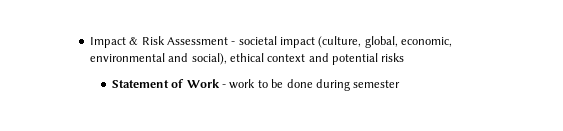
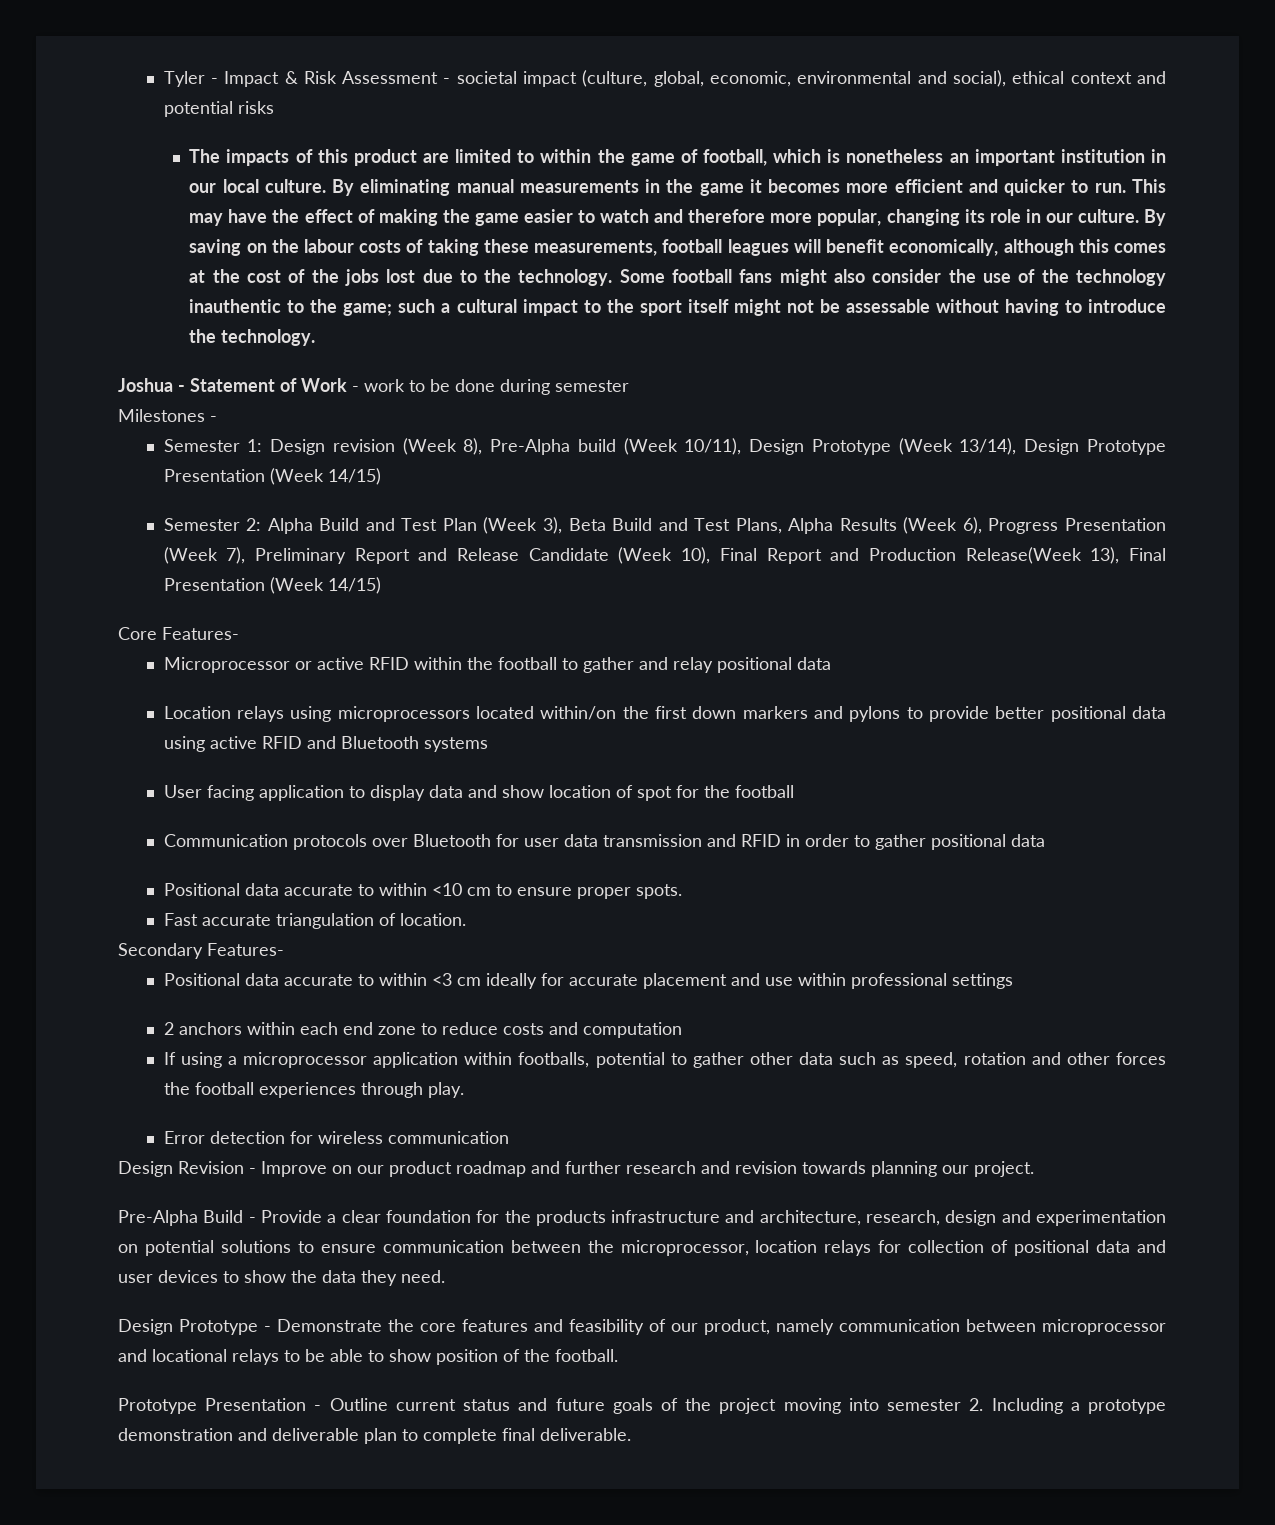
(89, 42) none -> [163,71,218,87] Tyler -
(405, 57) none -> [189,149,1166,166] [189,179,1167,196] [189,209,1166,226] [189,239,1167,256] [189,269,1166,286] [189,299,1166,316] [189,329,316,346] [118,378,185,392] The impacts of this product are limited to within the game of football, which is nonetheless an important institution in our local culture. By eliminating manual measurements in the game it becomes more efficient and quicker to run. This may have the effect of making the game easier to watch and therefore more popular, changing its role in our culture. By saving on the labour costs of taking these measurements, football leagues will benefit economically, although this comes at the cost of the jobs lost due to the technology. Some football fans might also consider the use of the technology inauthentic to the game; such a cultural impact to the sport itself might not be assessable without having to introduce the technology. // Joshua -
(401, 84) none -> [118,409,217,422] [163,438,1166,455] [163,468,381,485] [163,517,1167,534] [163,547,1166,564] [163,577,381,594] [118,627,239,640] [163,657,831,673] [163,706,1166,722] [163,736,488,752] [163,785,794,801] [163,834,1045,850] [163,883,682,899] [163,913,466,929] [118,943,284,959] [163,973,1013,989] [163,1022,682,1038] [163,1052,1167,1068] [163,1082,464,1098] [163,1131,509,1144] [118,1161,1034,1177] [118,1210,1166,1226] [118,1240,1166,1256] [118,1270,445,1286] [118,1319,1166,1335] [118,1349,618,1365] [118,1398,1166,1414] [118,1428,631,1444] // Milestones - // Semester 1: Design revision (Week 8), Pre-Alpha build (Week 10/11), Design Prototype (Week 13/14), Design Prototype Presentation (Week 14/15) // Semester 2: Alpha Build and Test Plan (Week 3), Beta Build and Test Plans, Alpha Results (Week 6), Progress Presentation (Week 7), Preliminary Report and Release Candidate (Week 10), Final Report and Production Release(Week 13), Final Presentation (Week 14/15) // Core Features- // Microprocessor or active RFID within the football to gather and relay positional data // Location relays using microprocessors located within/on the first down markers and pylons to provide better positional data using active RFID and Bluetooth systems // User facing application to display data and show location of spot for the football // Communication protocols over Bluetooth for user data transmission and RFID in order to gather positional data // Positional data accurate to within <10 cm to ensure proper spots. // Fast accurate triangulation of location. // Secondary Features- // Positional data accurate to within <3 cm ideally for accurate placement and use within professional settings // 2 anchors within each end zone to reduce costs and computation // If using a microprocessor application within footballs, potential to gather other data such as speed, rotation and other forces the football experiences through play. // Error detection for wireless communication // Design Revision - Improve on our product roadmap and further research and revision towards planning our project. // Pre-Alpha Build - Provide a clear foundation for the products infrastructure and architecture, research, design and experimentation on potential solutions to ensure communication between the microprocessor, location relays for collection of positional data and user devices to show the data they need. // Design Prototype - Demonstrate the core features and feasibility of our product, namely communication between microprocessor and locational relays to be able to show position of the football. // Prototype Presentation - Outline current status and future goals of the project moving into semester 2. Including a prototype demonstration and deliverable plan to complete final deliverable.

